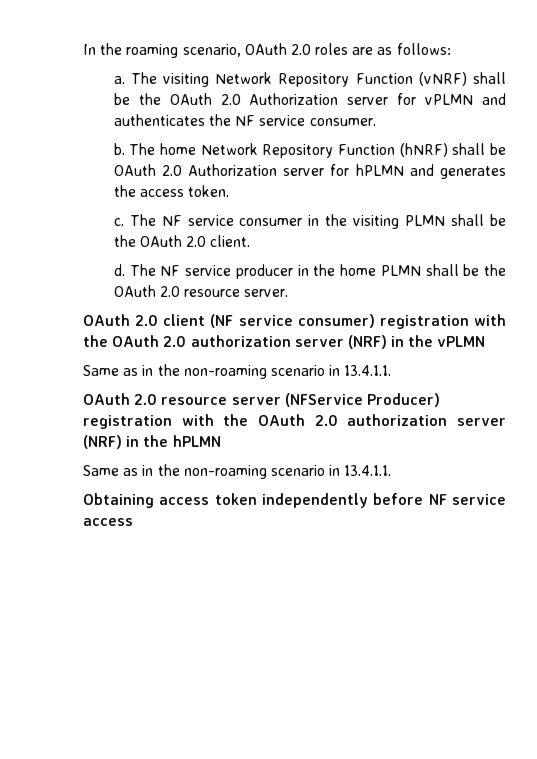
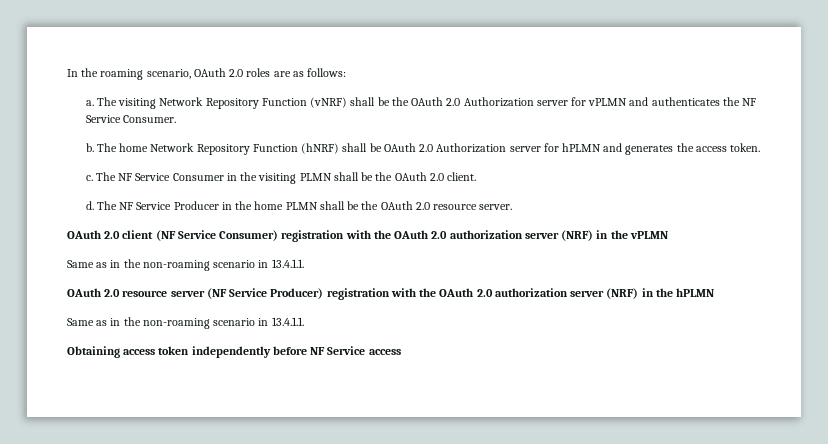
[259,115,376,126] service consumer. -> [85,115,176,123] Service Consumer.
[187,215,303,226] service consumer -> [135,173,224,181] Service Consumer
[185,264,293,279] service producer -> [136,201,219,210] Service Producer
[238,314,375,328] service consumer) -> [177,230,279,241] Service Consumer)
[284,393,363,407] (NFService -> [206,288,268,299] (NF Service
[451,494,506,505] service -> [327,346,366,355] Service

